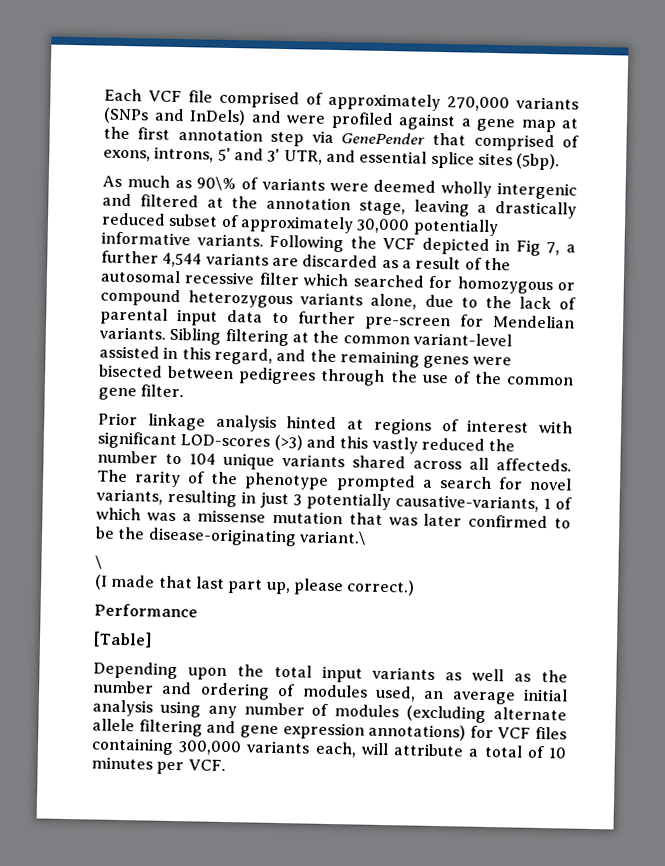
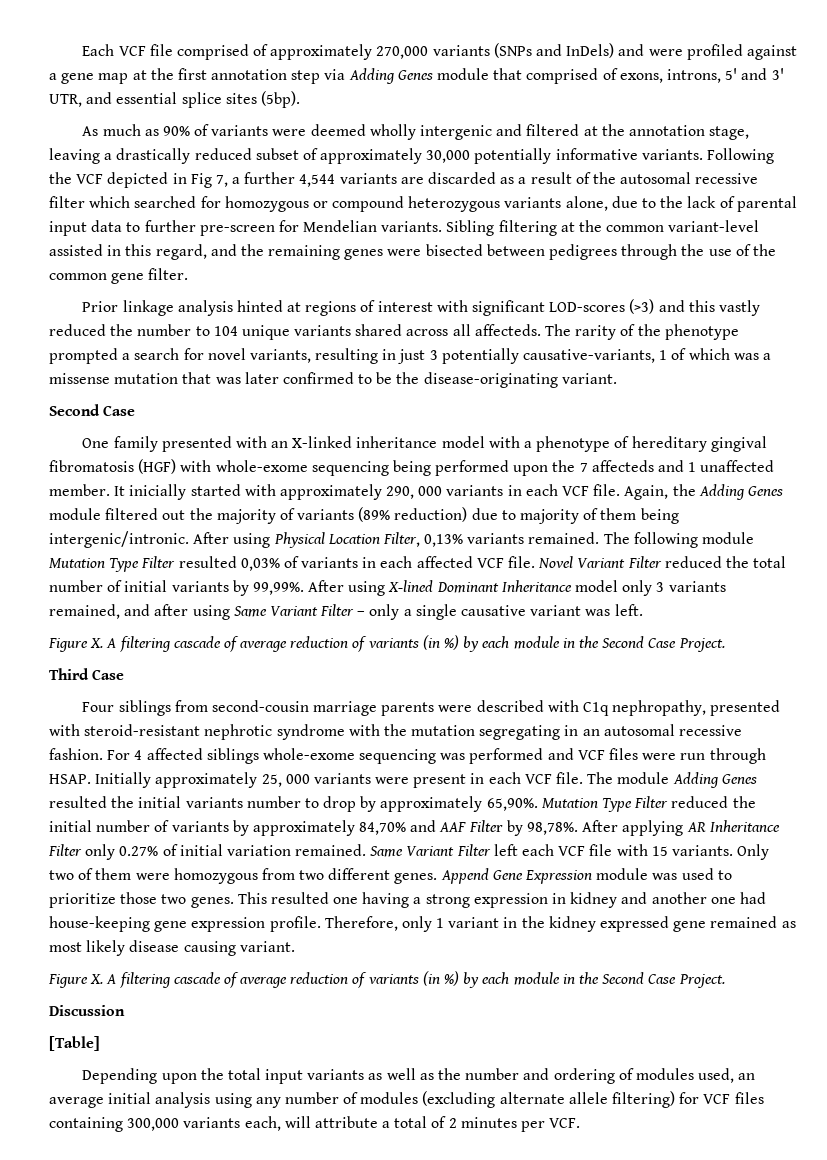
[340,132,425,145] GenePender -> [348,68,490,84] Adding Genes module
[196,176,237,192] 90\% -> [162,126,190,136] 90%
[298,530,367,546] [95,555,103,570] [94,574,416,596] [94,603,198,618] variant.\ // \ // (I made that last part up, please correct.) // Performance -> [561,373,617,384] [49,404,136,416] [82,436,767,452] [49,459,775,476] [49,484,783,500] [49,507,679,524] [49,531,755,548] [49,556,787,572] [49,580,726,596] [49,604,643,620] [48,635,725,652] [49,668,125,680] [82,700,781,716] [49,724,743,740] [49,748,766,764] [49,772,757,788] [49,796,756,812] [49,820,780,836] [48,844,770,860] [49,868,732,884] [49,892,766,908] [49,916,796,932] [49,940,295,956] [48,971,725,988] [49,1005,125,1016] variant. // Second Case // One family presented with an X-linked inheritance model with a phenotype of hereditary gingival fibromatosis (HGF) with whole-exome sequencing being performed upon the 7 affecteds and 1 unaffected member. It inicially started with approximately 290, 000 variants in each VCF file. Again, the Adding Genes module filtered out the majority of variants (89% reduction) due to majority of them being intergenic/intronic. After using Physical Location Filter, 0,13% variants remained. The following module Mutation Type Filter resulted 0,03% of variants in each affected VCF file. Novel Variant Filter reduced the total number of initial variants by 99,99%. After using X-lined Dominant Inheritance model only 3 variants remained, and after using Same Variant Filter – only a single causative variant was left. // Figure X. A filtering cascade of average reduction of variants (in %) by each module in the Second Case Project. // Third Case // Four siblings from second-cousin marriage parents were described with C1q nephropathy, presented with steroid-resistant nephrotic syndrome with the mutation segregating in an autosomal recessive fashion. For 4 affected siblings whole-exome sequencing was performed and VCF files were run through HSAP. Initially approximately 25, 000 variants were present in each VCF file. The module Adding Genes resulted the initial variants number to drop by approximately 65,90%. Mutation Type Filter reduced the initial number of variants by approximately 84,70% and AAF Filter by 98,78%. After applying AR Inheritance Filter only 0.27% of initial variation remained. Same Variant Filter left each VCF file with 15 variants. Only two of them were homozygous from two different genes. Append Gene Expression module was used to prioritize those two genes. This resulted one having a strong expression in kidney and another one had house-keeping gene expression profile. Therefore, only 1 variant in the kidney expressed gene remained as most likely disease causing variant. // Figure X. A filtering cascade of average reduction of variants (in %) by each module in the Second Case Project. // Discussion
[138,719,467,741] filtering and gene expression annotations) -> [612,1091,676,1108] filtering)
[548,747,567,759] 10 -> [448,1118,457,1128] 2

